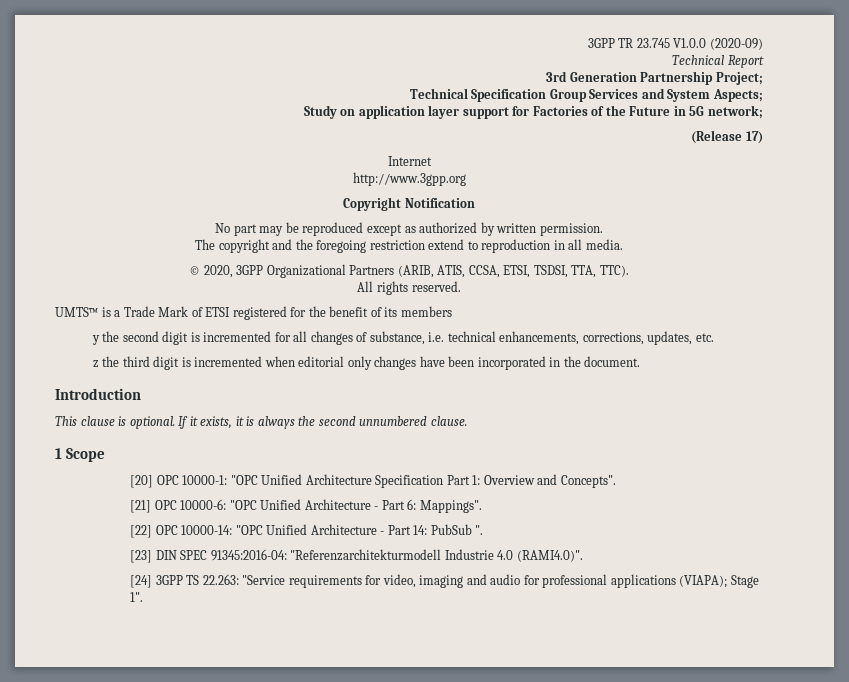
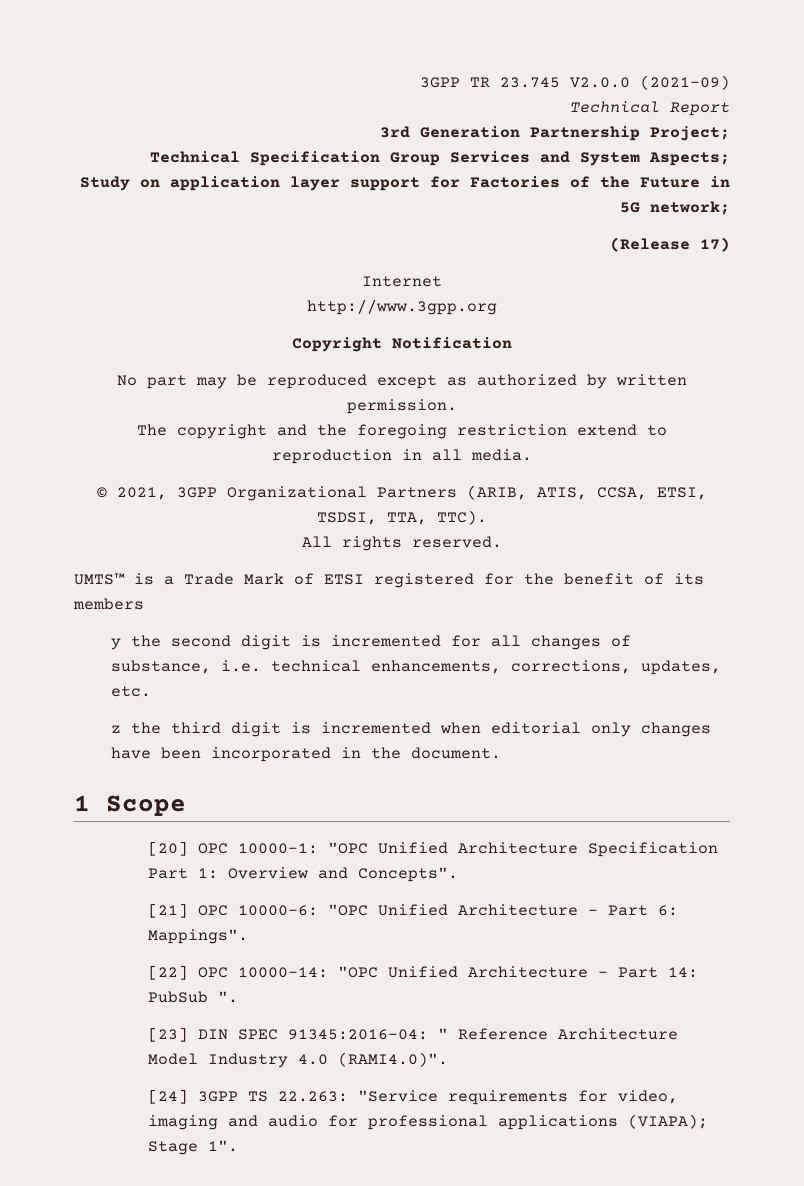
[673,38,763,50] V1.0.0 (2020-09) -> [570,75,730,90] V2.0.0 (2021-09)
[203,265,233,278] 2020, -> [117,487,167,500] 2021,
[55,388,141,400] [55,416,467,429] // Introduction // This clause is optional. If it exists, it is always the second unnumbered clause. -> (502, 753) none
[290,549,494,561] "Referenzarchitekturmodell Industrie -> [438,1028,679,1040] [148,1053,289,1068] " Reference Architecture Model Industry

